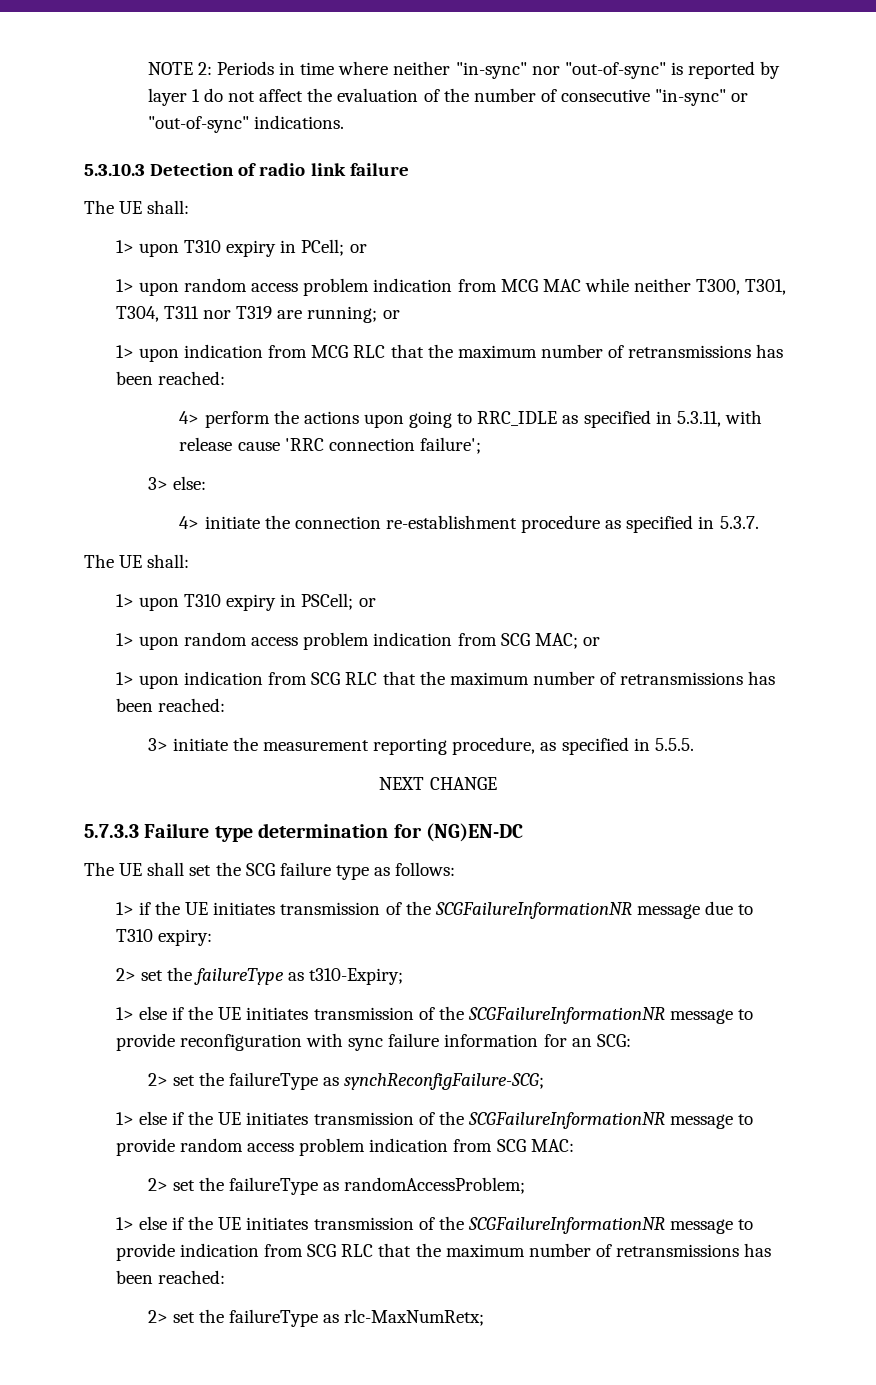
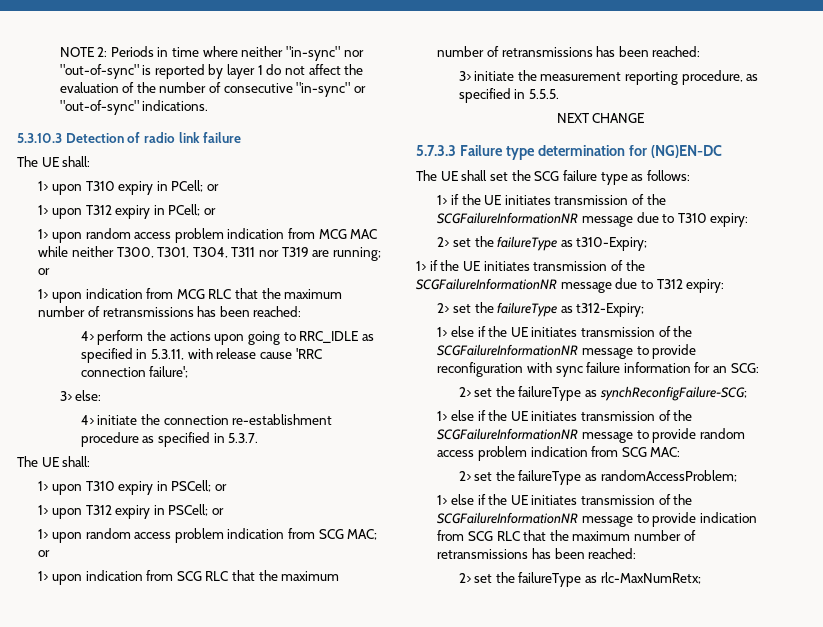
(367, 248) none -> [38,204,217,219] // 1> upon T312 expiry in PCell; or
(376, 602) none -> [38,504,225,519] // 1> upon T312 expiry in PSCell; or
(404, 976) none -> [416,260,645,271] [416,278,725,293] [437,302,645,317] // 1> if the UE initiates transmission of the SCGFailureInformationNR message due to T312 expiry: // 2> set the failureType as t312-Expiry;

